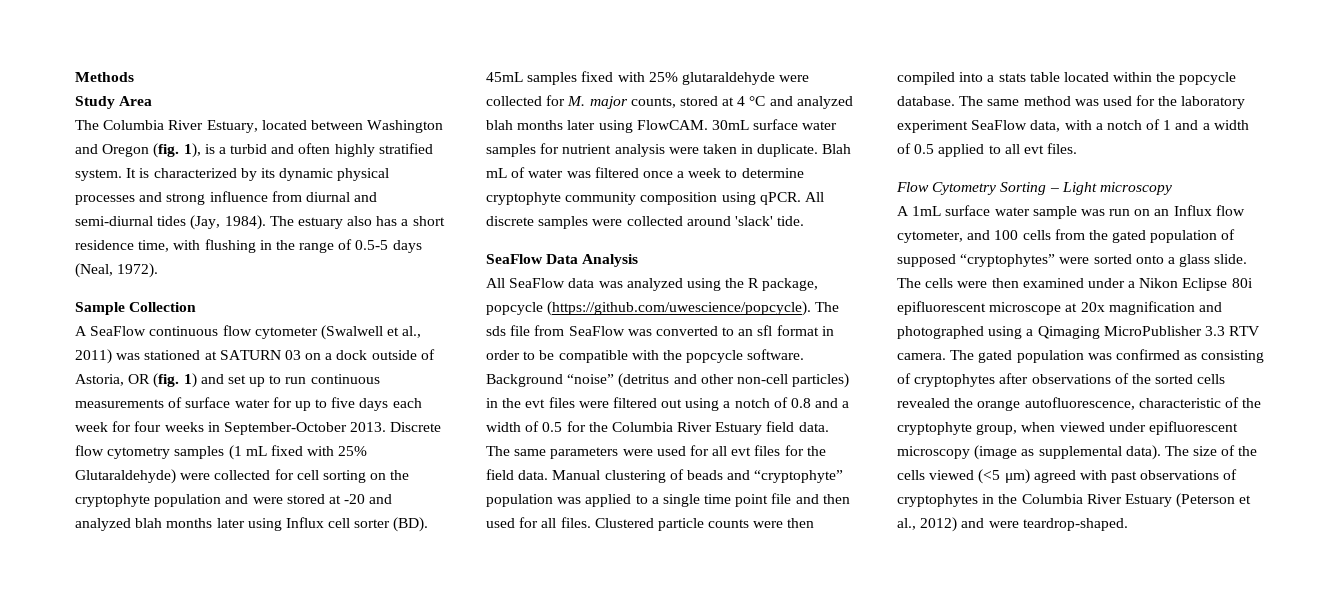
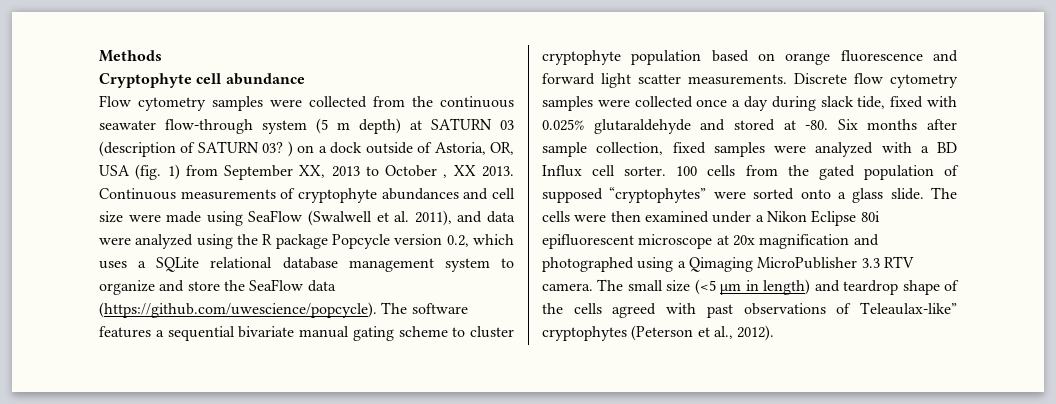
[75,96,153,109] [75,120,444,133] [75,143,433,158] [75,168,390,181] [75,191,378,205] [75,215,445,230] [75,239,422,253] [75,263,159,278] [75,302,197,315] [75,325,422,340] [75,349,301,364] Study Area // The Columbia River Estuary, located between Washington and Oregon (fig. 1), is a turbid and often highly stratified system. It is characterized by its dynamic physical processes and strong influence from diurnal and semi-diurnal tides (Jay, 1984). The estuary also has a short residence time, with flushing in the range of 0.5-5 days (Neal, 1972). // Sample Collection // A SeaFlow continuous flow cytometer (Swalwell et al., 2011) was stationed at SATURN 03 -> [99,73,305,88] [99,95,514,111] [99,118,514,134] [99,141,293,157] Cryptophyte cell abundance // Flow cytometry samples were collected from the continuous seawater flow-through system (5 m depth) at SATURN 03 (description of SATURN 03? )
[128,373,380,388] [75,397,422,411] [75,421,442,435] [75,445,368,460] [75,469,410,484] [75,494,393,507] [75,517,429,532] [486,71,810,85] [486,95,853,109] [486,119,838,133] [486,143,852,157] [486,167,804,178] [486,192,824,205] [486,216,805,229] [486,254,639,267] [486,278,819,291] [486,301,840,316] [486,325,834,336] [486,349,805,363] [486,373,850,388] [486,397,850,411] [486,421,829,435] [486,445,826,459] [486,469,844,483] [486,493,850,507] [486,517,815,531] [897,72,1237,85] [897,95,1246,109] [897,119,1249,133] [897,143,1078,157] [896,182,1172,195] [897,205,1245,219] [897,230,991,243] OR (fig. 1) and set up to run continuous measurements of surface water for up to five days each week for four weeks in September-October 2013. Discrete flow cytometry samples (1 mL fixed with 25% Glutaraldehyde) were collected for cell sorting on the cryptophyte population and were stored at -20 and analyzed blah months later using Influx cell sorter (BD). 45mL samples fixed with 25% glutaraldehyde were collected for M. major counts, stored at 4 °C and analyzed blah months later using FlowCAM. 30mL surface water samples for nutrient analysis were taken in duplicate. Blah mL of water was filtered once a week to determine cryptophyte community composition using qPCR. All discrete samples were collected around 'slack' tide. // SeaFlow Data Analysis // All SeaFlow data was analyzed using the R package, popcycle (https://github.com/uwescience/popcycle). The sds file from SeaFlow was converted to an sfl format in order to be compatible with the popcycle software. Background “noise” (detritus and other non-cell particles) in the evt files were filtered out using a notch of 0.8 and a width of 0.5 for the Columbia River Estuary field data. The same parameters were used for all evt files for the field data. Manual clustering of beads and “cryptophyte” population was applied to a single time point file and then used for all files. Clustered particle counts were then compiled into a stats table located within the popcycle database. The same method was used for the laboratory experiment SeaFlow data, with a notch of 1 and a width of 0.5 applied to all evt files. // Flow Cytometry Sorting – Light microscopy // A 1mL surface water sample was run on an Influx flow cytometer, and -> [490,142,514,155] [99,164,514,180] [99,188,516,203] [99,210,516,226] [99,234,514,249] [99,257,514,272] [99,279,336,295] [99,302,468,318] [99,326,514,341] [542,50,958,65] [542,73,958,88] [542,96,958,111] [542,119,957,134] [542,142,957,157] [542,165,667,177] OR, USA (fig. 1) from September XX, 2013 to October , XX 2013. Continuous measurements of cryptophyte abundances and cell size were made using SeaFlow (Swalwell et al. 2011), and data were analyzed using the R package Popcycle version 0.2, which uses a SQLite relational database management system to organize and store the SeaFlow data (https://github.com/uwescience/popcycle). The software features a sequential bivariate manual gating scheme to cluster cryptophyte population based on orange fluorescence and forward light scatter measurements. Discrete flow cytometry samples were collected once a day during slack tide, fixed with 0.025% glutaraldehyde and stored at -80. Six months after sample collection, fixed samples were analyzed with a BD Influx cell sorter.
[978,349,1265,363] [897,373,1226,387] [897,397,1262,411] [897,421,1238,435] [897,445,1258,460] [897,469,1030,484] gated population was confirmed as consisting of cryptophytes after observations of the sorted cells revealed the orange autofluorescence, characteristic of the cryptophyte group, when viewed under epifluorescent microscopy (image as supplemental data). The size of the cells viewed (<5 μm) -> [627,279,959,295] [542,303,602,314] small size (<5 µm in length) and teardrop shape of the cells
[897,493,1252,508] [897,517,1128,532] cryptophytes in the Columbia River Estuary (Peterson et al., 2012) and were teardrop-shaped. -> [860,302,957,315] [542,325,775,341] Teleaulax-like” cryptophytes (Peterson et al., 2012).

